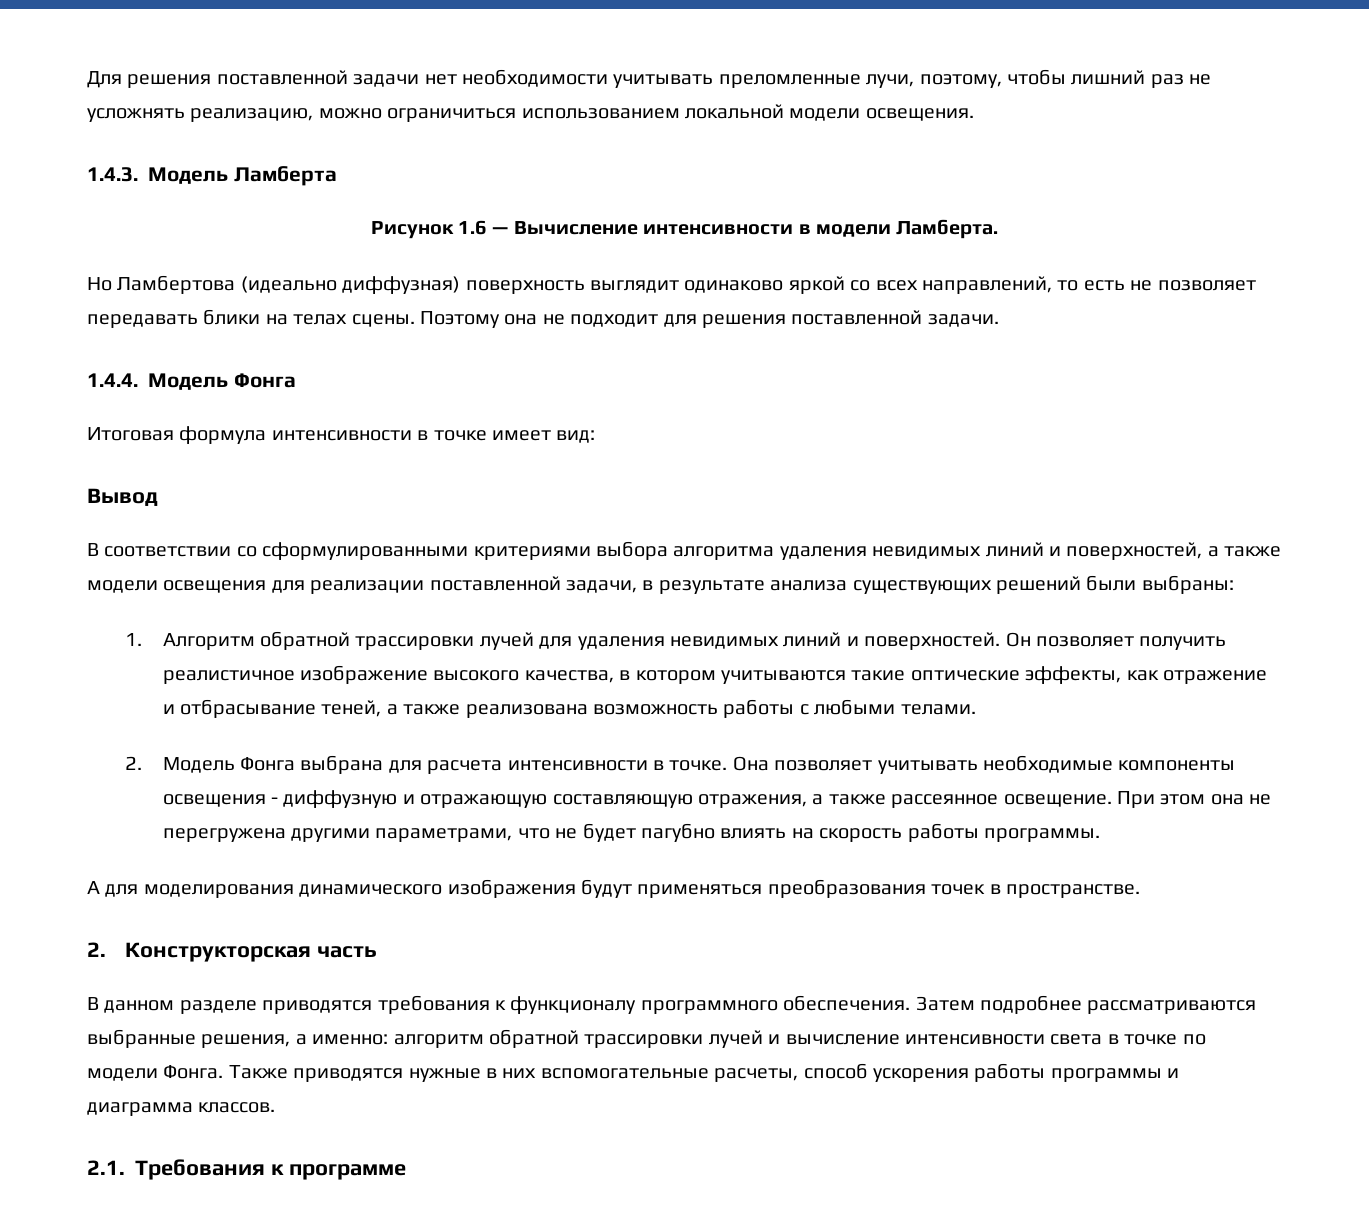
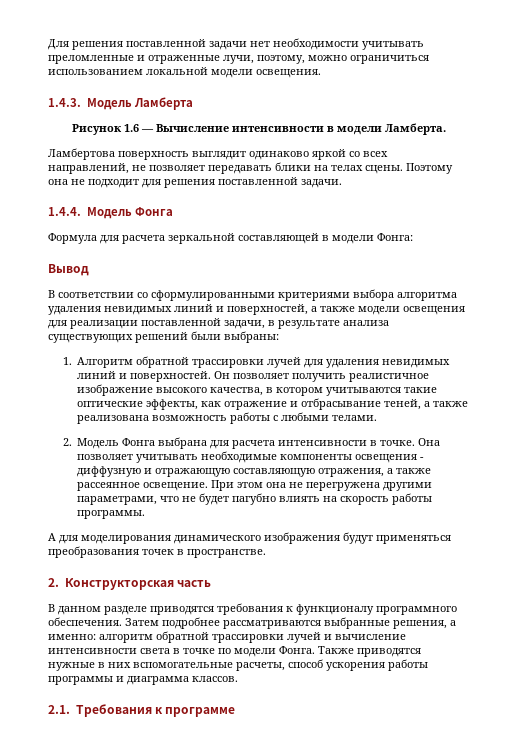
[866,69,1212,88] [87,108,314,122] лучи, поэтому, чтобы лишний раз не усложнять реализацию, -> [137,55,305,64] и отраженные лучи, поэтому,
[87,275,461,294] Но Ламбертова (идеально диффузная) -> [48,148,115,160] Ламбертова
[1057,280,1125,291] то есть -> (129, 168) none
[87,426,596,444] Итоговая формула интенсивности в точке имеет вид: -> [48,233,413,244] Формула для расчета зеркальной составляющей в модели Фонга:

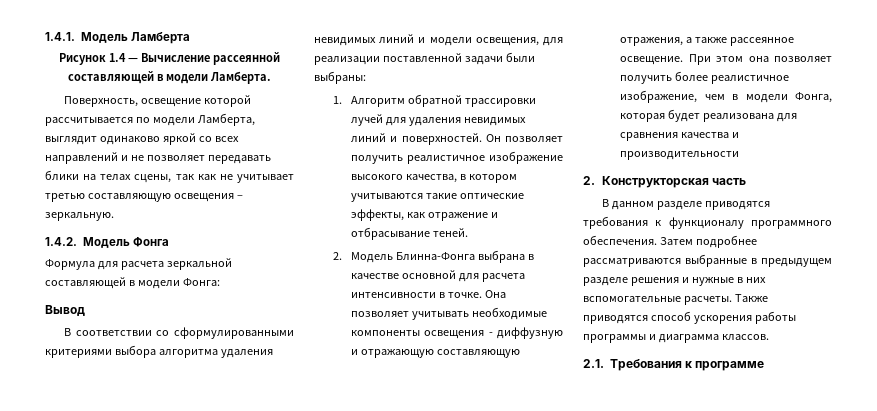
[48,38,424,50] [48,55,429,64] [48,67,321,78] [48,98,81,107] Для решения поставленной задачи нет необходимости учитывать преломленные и отраженные лучи, поэтому, можно ограничиться использованием локальной модели освещения. // 1.4.3. -> [45,32,75,41] 1.4.1.
[123,124,139,132] 1.6 -> [109,53,127,62] 1.4
[231,126,324,132] интенсивности -> [212,52,280,65] [67,71,154,84] рассеянной составляющей
[48,148,189,160] Ламбертова поверхность -> [63,95,251,107] [45,113,255,126] Поверхность, освещение которой рассчитывается по модели Ламберта,
[48,163,129,174] направлений, -> [45,152,128,164] направлений и
[365,163,453,174] [48,177,342,188] [48,207,81,216] сцены. Поэтому она не подходит для решения поставленной задачи. // 1.4.4. -> [134,174,294,183] [45,193,243,202] [45,212,114,221] [45,237,77,246] сцены, так как не учитывает третью составляющую освещения – зеркальную. // 1.4.2.
[227,304,465,315] [48,318,389,329] [48,332,188,343] поверхностей, а также модели освещения для реализации поставленной задачи, в результате анализа существующих решений -> [429,37,563,46] [314,53,503,65] модели освещения, для реализации поставленной задачи
[384,399,469,410] [77,412,378,424] [62,437,208,449] теней, а также реализована возможность работы с любыми телами. // 2. Модель Фонга выбрана -> [433,228,469,237] [332,250,535,263] [351,270,457,279] теней. // 2. Модель Блинна-Фонга выбрана в качестве основной
[289,482,433,491] [77,493,433,505] [77,510,146,519] [48,532,451,544] [48,546,266,558] не перегружена другими параметрами, что не будет пагубно влиять на скорость работы программы. // А для моделирования динамического изображения будут применяться преобразования точек в пространстве. -> [774,56,832,62] [620,71,790,84] [620,90,832,103] [620,109,798,122] [620,132,740,141] [620,151,740,160] позволяет получить более реалистичное изображение, чем в модели Фонга, которая будет реализована для сравнения качества и производительности
[393,620,456,629] [48,631,406,643] [48,646,421,657] решения, а именно: алгоритм обратной трассировки лучей и вычисление интенсивности света в точке по модели Фонга. Также приводятся -> [751,258,832,267] [583,277,689,286] в предыдущем разделе решения и
[236,662,285,671] расчеты, -> [683,294,768,305] [583,315,648,324] расчеты. Также приводятся

